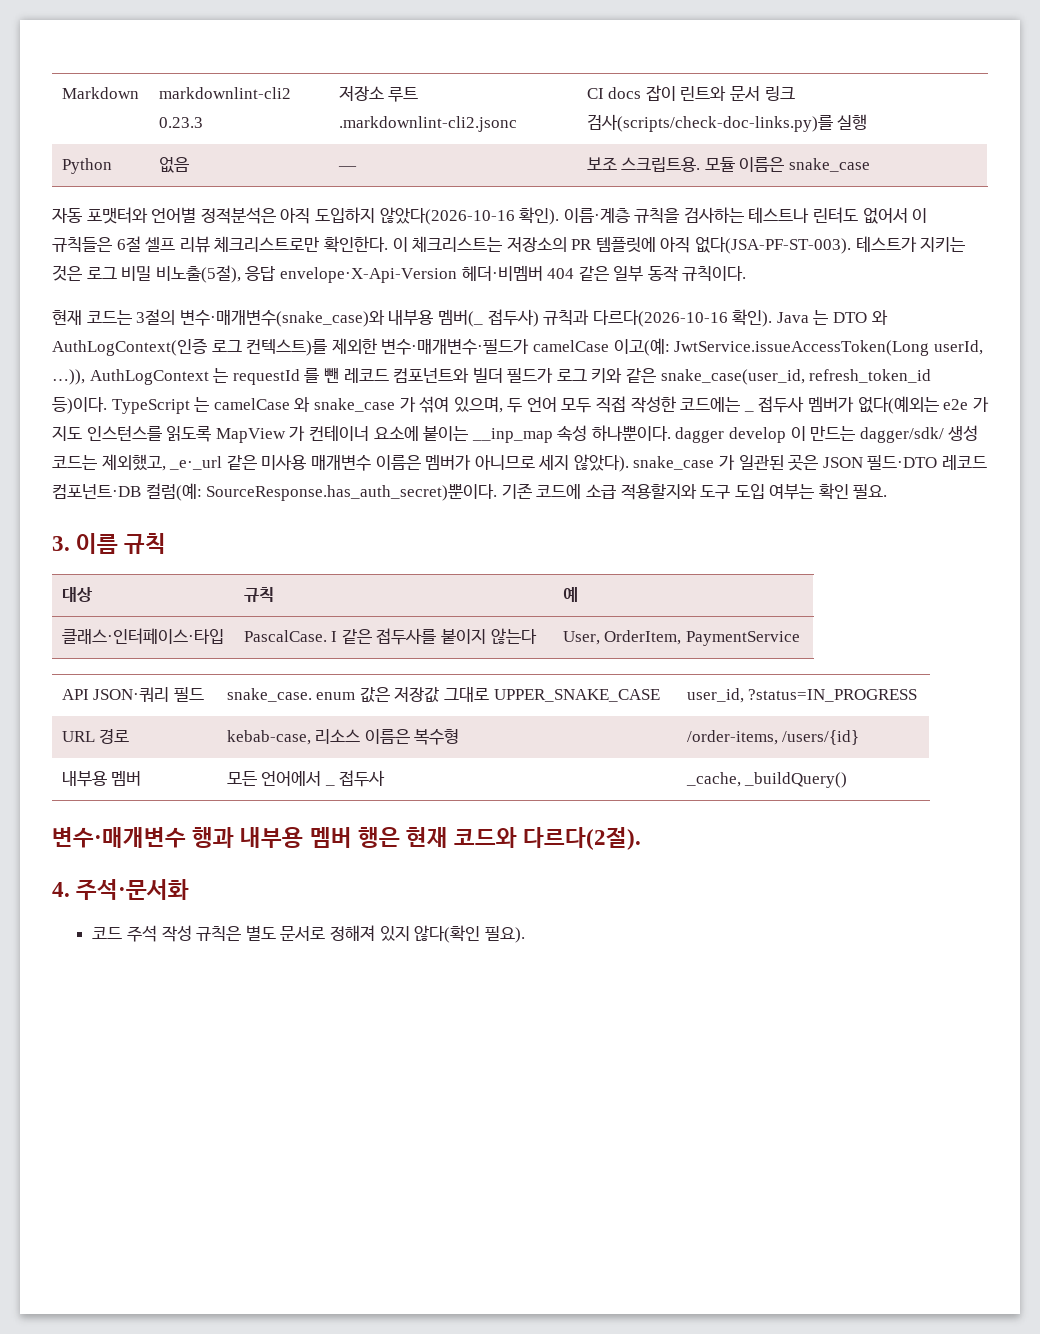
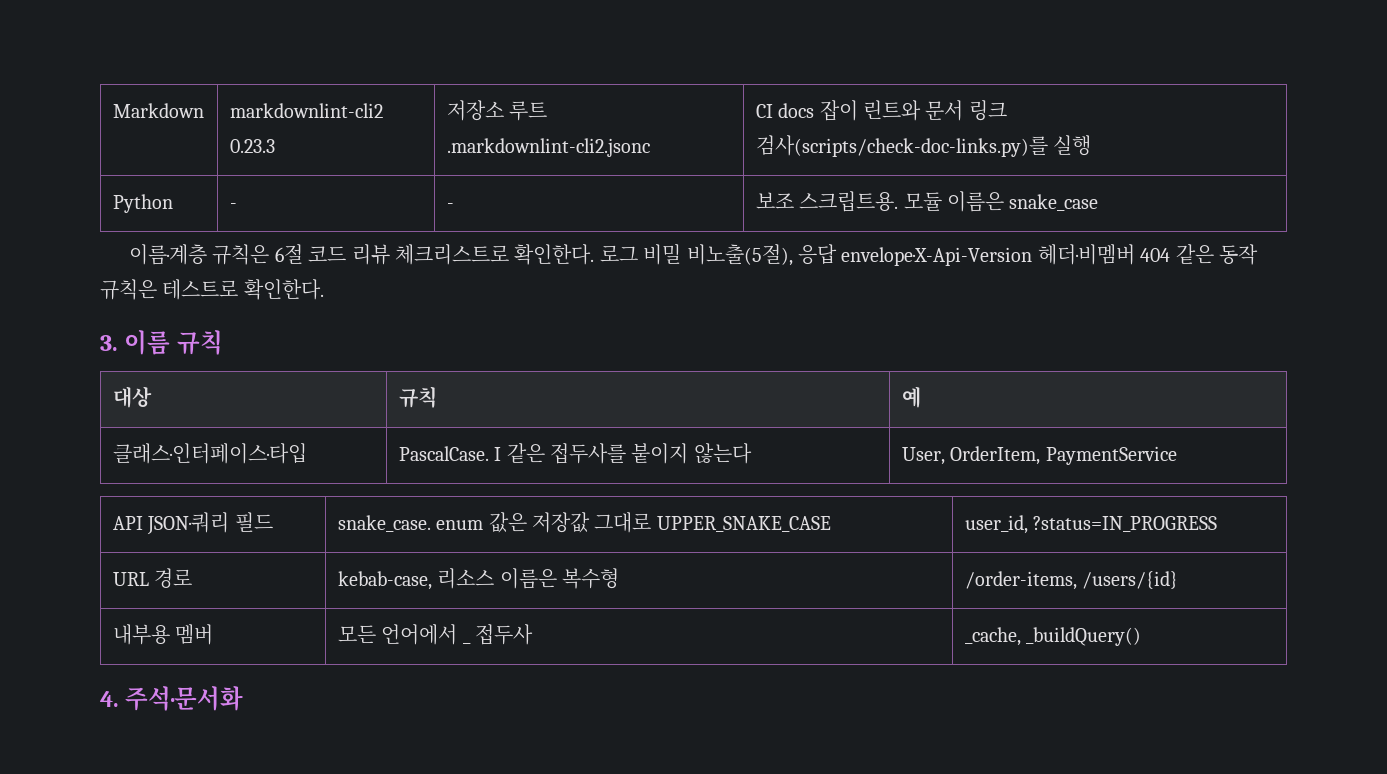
[158,157,189,173] [337,166,357,170] 없음 | — -> [229,203,237,209] [446,203,454,209] - | -
[52,207,928,225] [52,236,966,254] [52,265,82,281] 자동 포맷터와 언어별 정적분석은 아직 도입하지 않았다(2026-10-16 확인). 이름·계층 규칙을 검사하는 테스트나 린터도 없어서 이 규칙들은 6절 셀프 리뷰 체크리스트로만 확인한다. 이 체크리스트는 저장소의 PR 템플릿에 아직 없다(JSA-PF-ST-003). 테스트가 지키는 것은 -> [129,244,595,265] 이름·계층 규칙은 6절 코드 리뷰 체크리스트로 확인한다.
[613,266,747,282] [52,309,888,327] [52,338,983,356] [52,367,932,385] [52,396,989,414] [52,425,979,443] [52,454,988,472] [52,483,888,501] 일부 동작 규칙이다. // 현재 코드는 3절의 변수·매개변수(snake_case)와 내부용 멤버(_ 접두사) 규칙과 다르다(2026-10-16 확인). Java 는 DTO 와 AuthLogContext(인증 로그 컨텍스트)를 제외한 변수·매개변수·필드가 camelCase 이고(예: JwtService.issueAccessToken(Long userId, …)), AuthLogContext 는 requestId 를 뺀 레코드 컴포넌트와 빌더 필드가 로그 키와 같은 snake_case(user_id, refresh_token_id 등)이다. TypeScript 는 camelCase 와 snake_case 가 섞여 있으며, 두 언어 모두 직접 작성한 코드에는 _ 접두사 멤버가 없다(예외는 e2e 가 지도 인스턴스를 읽도록 MapView 가 컨테이너 요소에 붙이는 __inp_map 속성 하나뿐이다. dagger develop 이 만드는 dagger/sdk/ 생성 코드는 제외했고, _e·_url 같은 미사용 매개변수 이름은 멤버가 아니므로 세지 않았다). snake_case 가 일관된 곳은 JSON 필드·DTO 레코드 컴포넌트·DB 컬럼(예: SourceResponse.has_auth_secret)뿐이다. 기존 코드에 소급 적용할지와 도구 도입 여부는 확인 필요. -> [1219,244,1259,265] [100,279,324,300] 동작 규칙은 테스트로 확인한다.
[52,827,642,850] [52,879,190,900] [92,925,525,943] 변수·매개변수 행과 내부용 멤버 행은 현재 코드와 다르다(2절). // 4. 주석·문서화 // 코드 주석 작성 규칙은 별도 문서로 정해져 있지 않다(확인 필요). -> [100,686,244,711] 4. 주석·문서화

